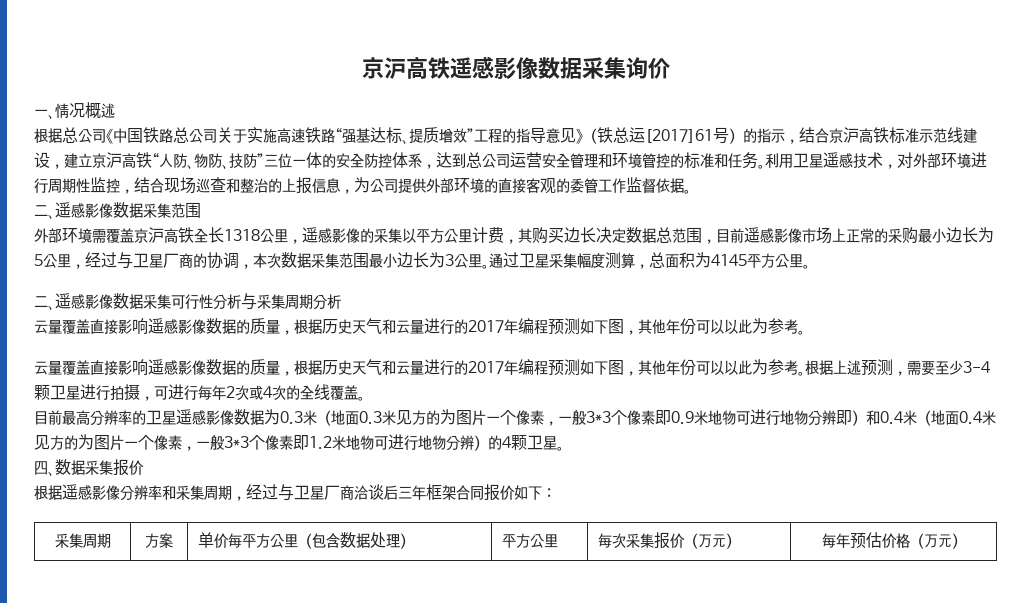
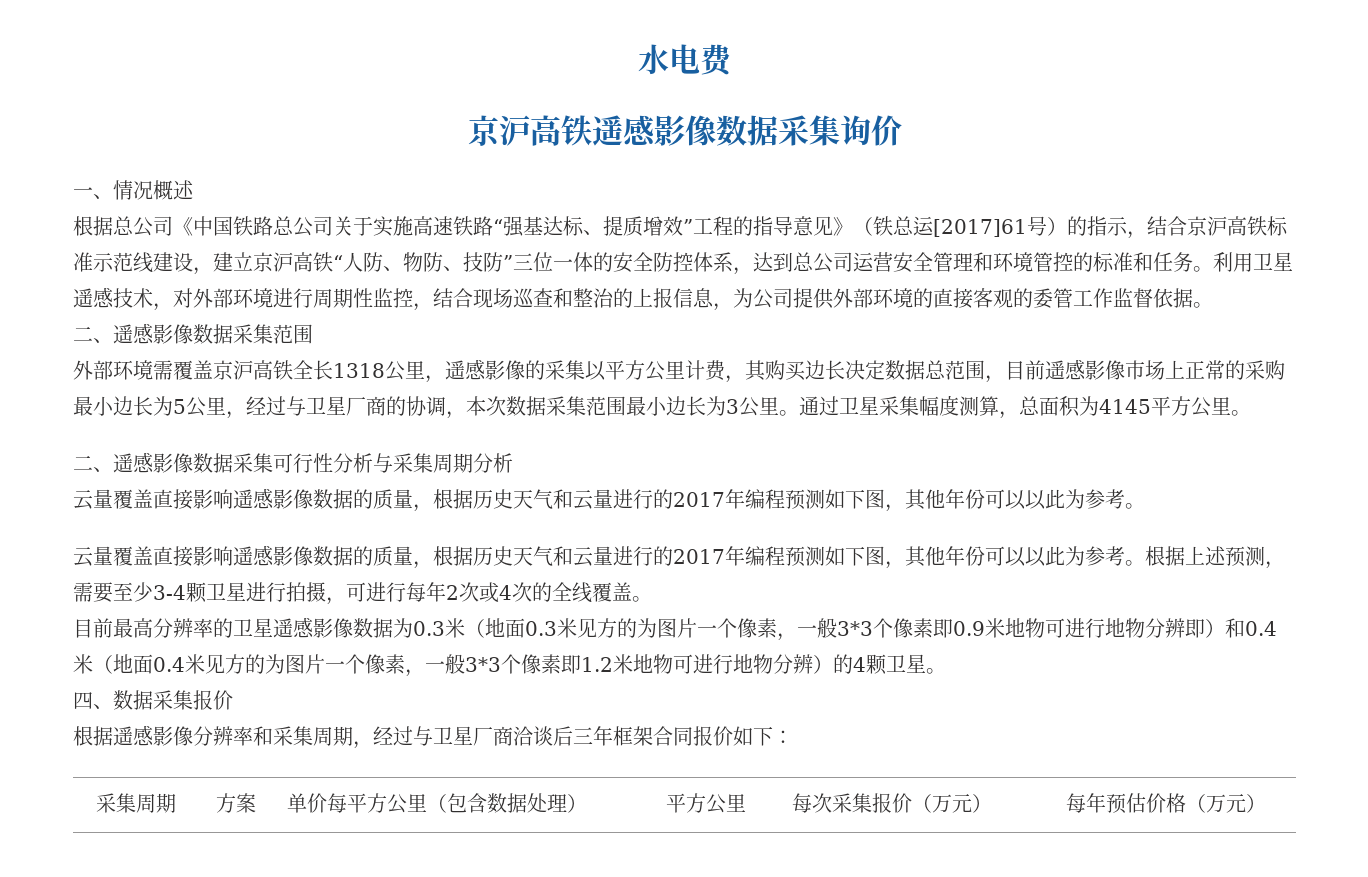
(361, 68) none -> [638,44,733,76] 水电费 //

